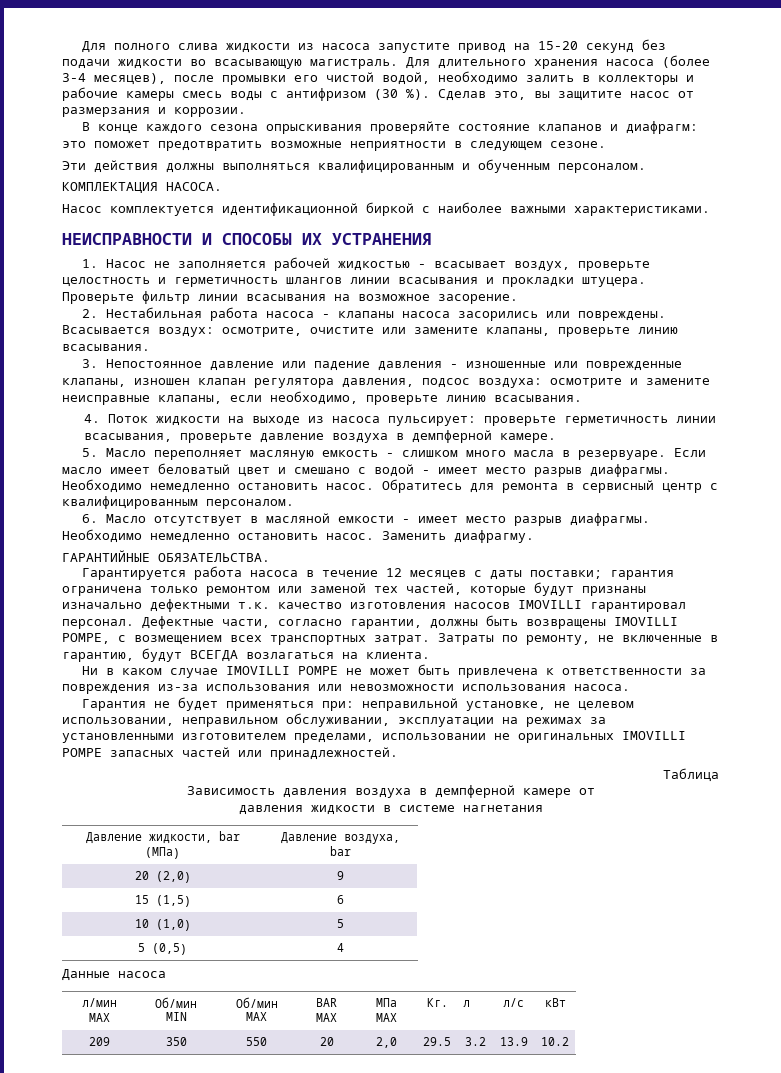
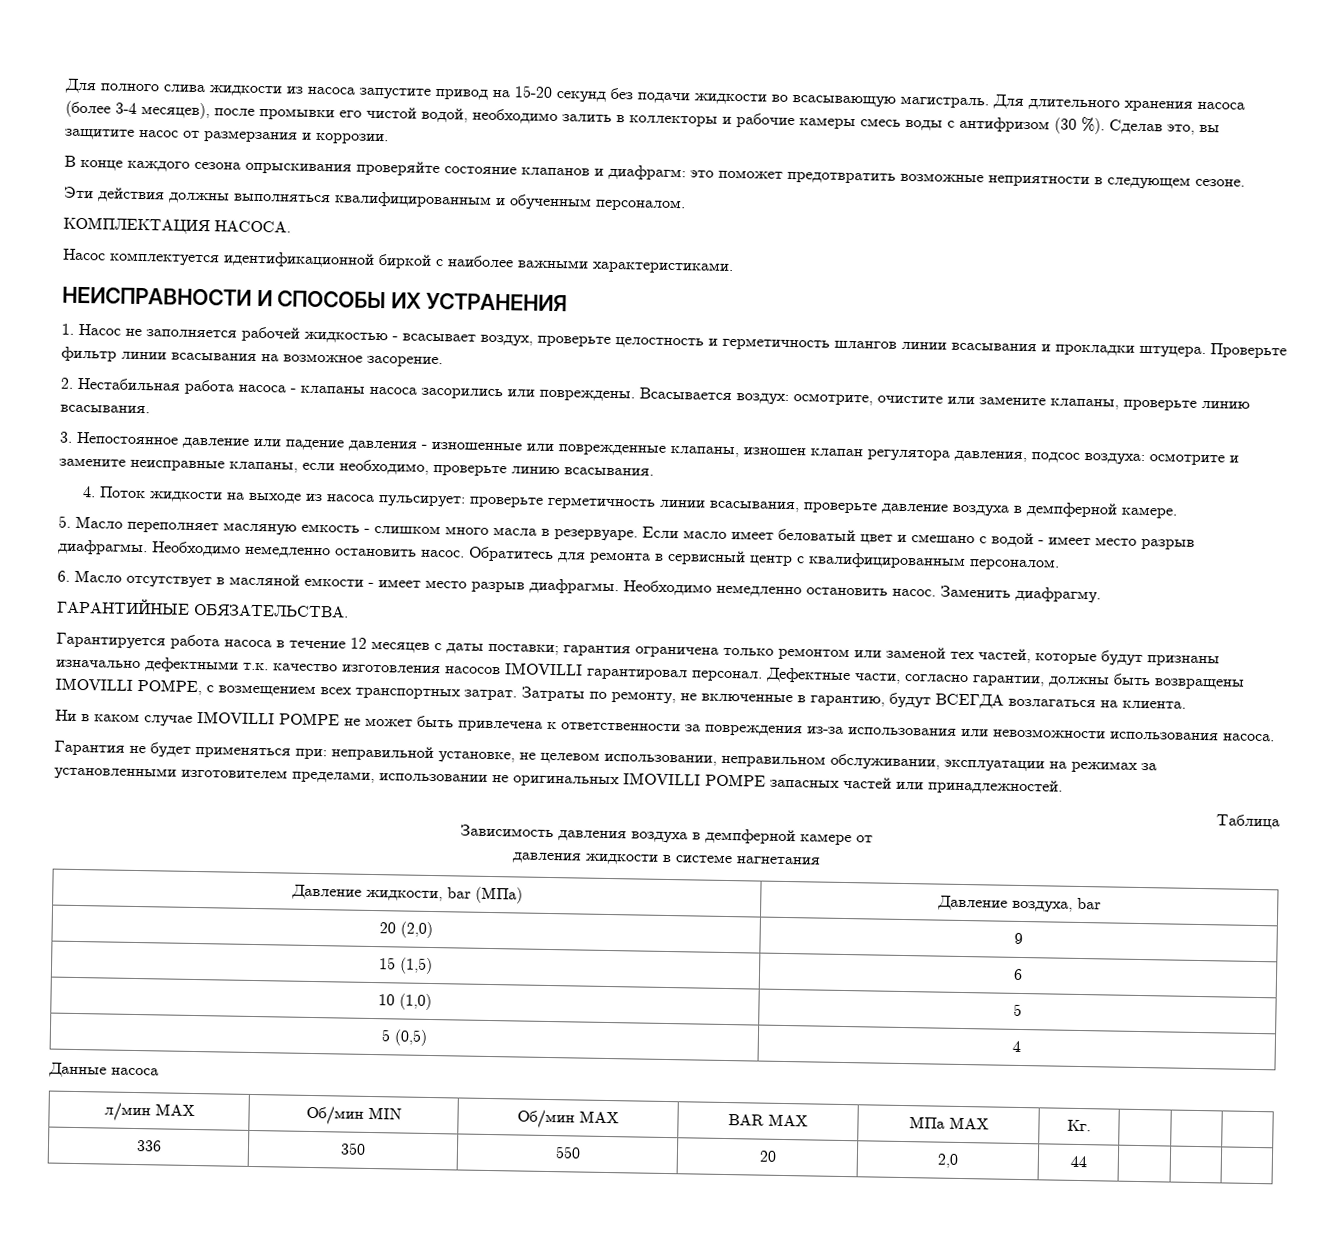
[463,1000,471,1007] [503,998,524,1007] [544,998,566,1007] [88,1037,110,1046] л | л/с | кВт // 209 -> [135,1140,162,1152] | | // 336
[423,1037,451,1046] [464,1037,486,1046] [499,1037,528,1046] [541,1037,569,1046] 29.5 | 3.2 | 13.9 | 10.2 -> [1069,1155,1087,1168] 44 | | |

